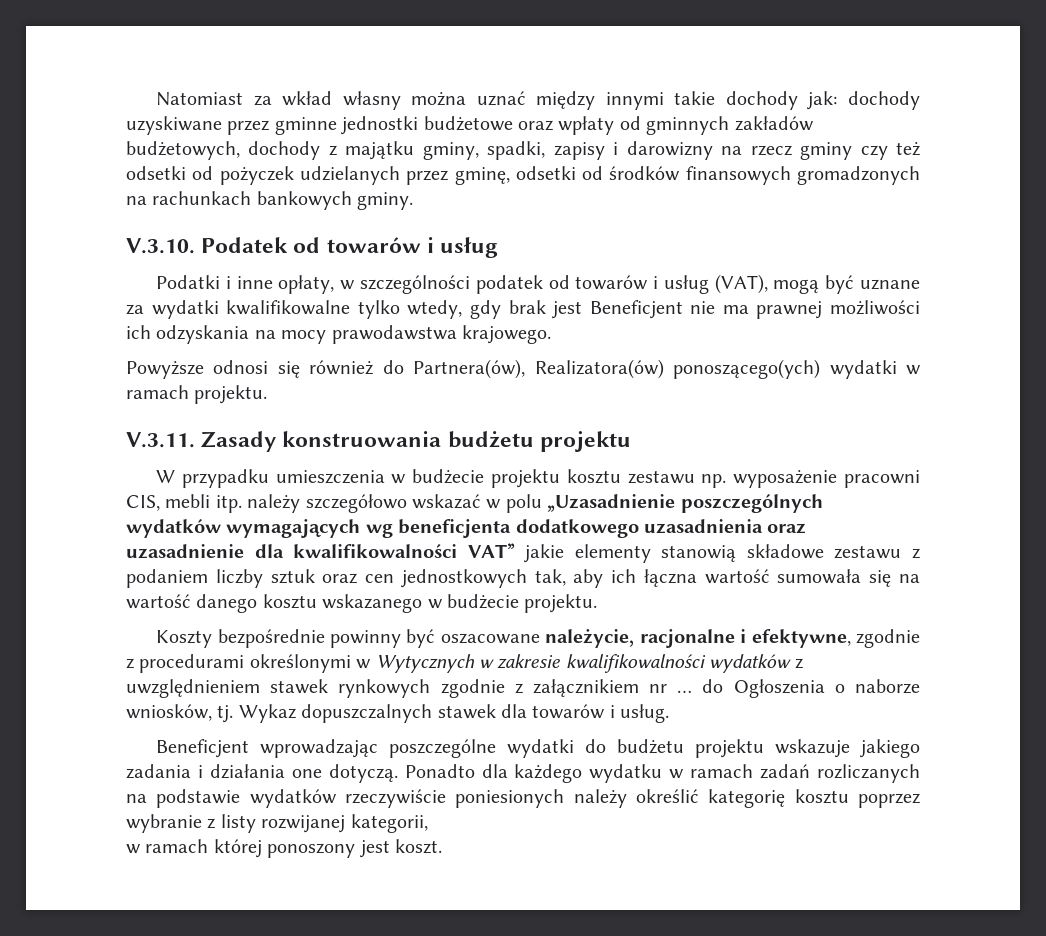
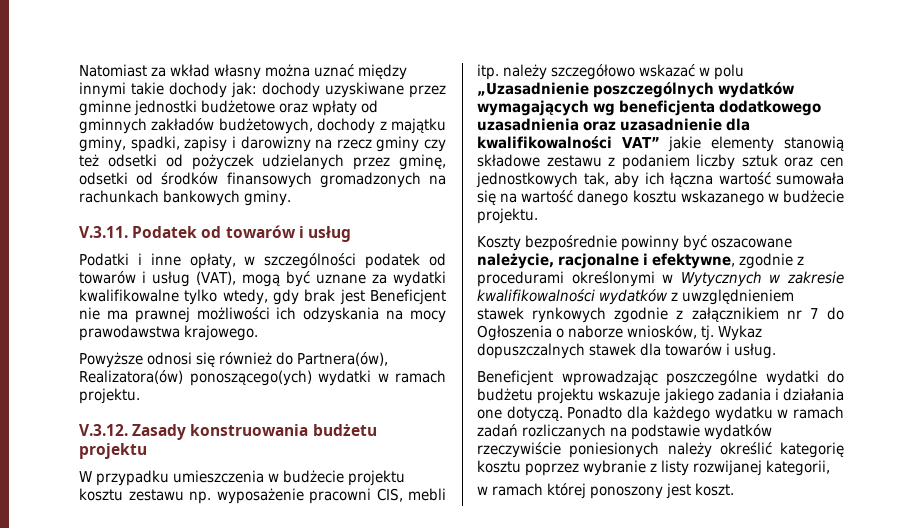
[126,238,195,254] V.3.10. -> [79,226,128,238] V.3.11.
[126,432,195,448] V.3.11. -> [79,424,128,436] V.3.12.
[677,690,693,693] … -> [809,308,819,319] 7

